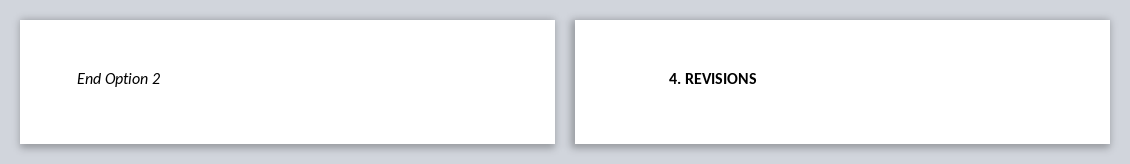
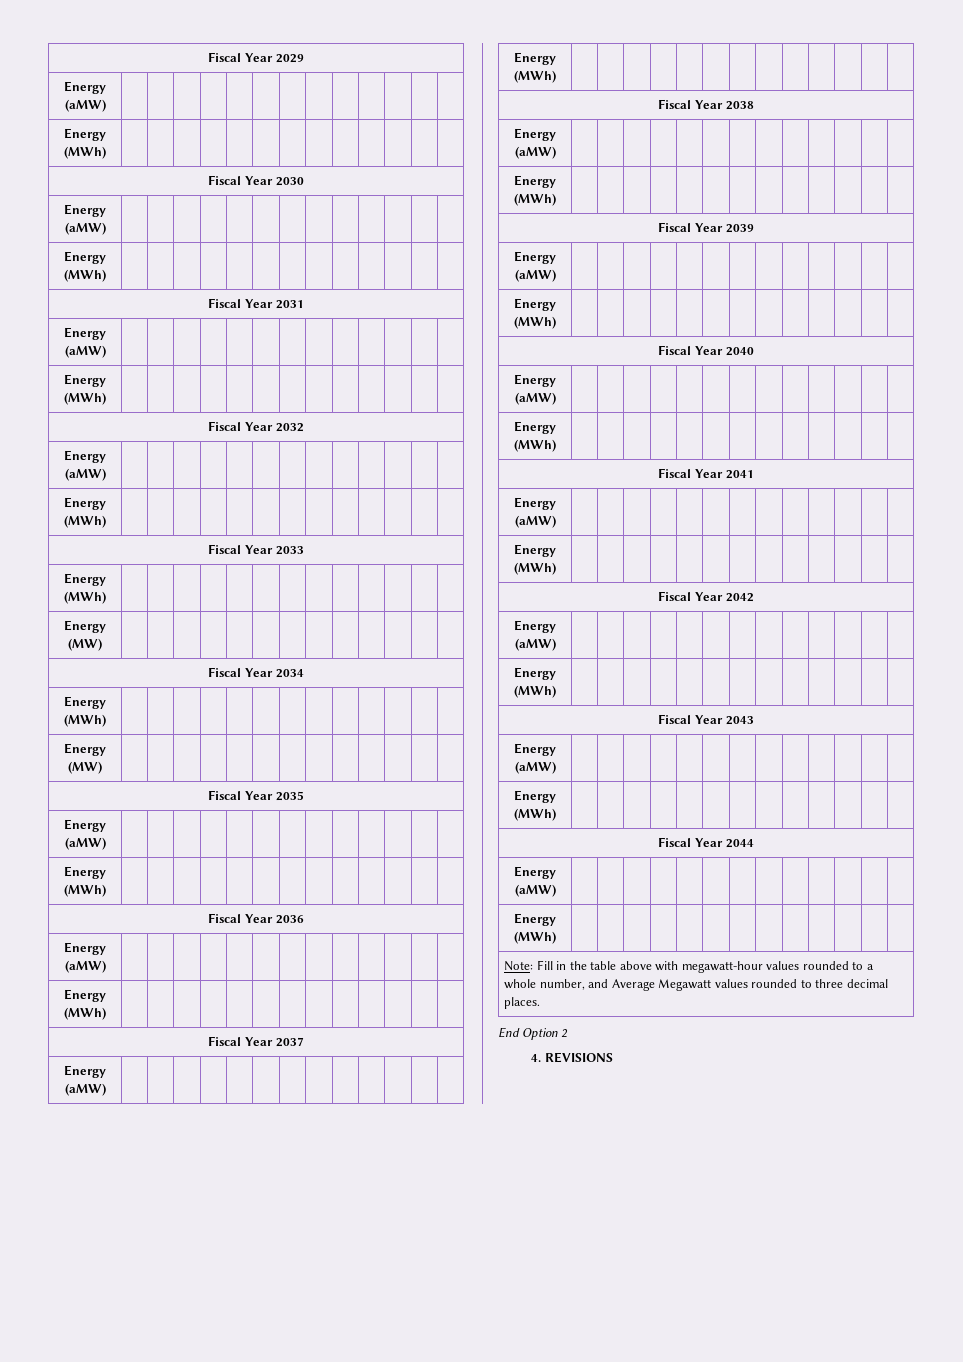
(77, 78) none -> [208,52,304,63] [64,81,106,94] [64,99,106,112] [64,128,106,141] [64,146,106,159] [208,175,304,186] [64,204,106,217] [64,222,106,235] [64,251,106,264] [64,269,106,282] [208,298,304,309] [64,327,106,340] [64,345,106,358] [64,374,106,387] [64,392,106,405] [208,421,304,432] [64,450,106,463] [64,468,106,481] [64,497,106,510] [64,515,106,528] [208,544,304,555] [64,573,106,586] [64,591,106,604] [64,620,106,633] [68,638,102,651] [208,667,304,678] [64,696,106,709] [64,714,106,727] [64,743,106,756] [68,761,102,774] [208,790,304,801] [64,819,106,832] [64,837,106,850] [64,866,106,879] [64,884,106,897] [208,913,304,924] [64,942,106,955] [64,960,106,973] [64,989,106,1002] [64,1007,106,1020] [208,1036,304,1047] [64,1065,106,1078] [64,1083,106,1096] [514,52,556,65] [514,70,556,83] [658,99,754,110] [514,128,556,141] [514,146,556,159] [514,175,556,188] [514,193,556,206] [658,222,754,233] [514,251,556,264] [514,269,556,282] [514,298,556,311] [514,316,556,329] [658,345,754,356] [514,374,556,387] [514,392,556,405] [514,421,556,434] [514,439,556,452] [658,468,754,479] [514,497,556,510] [514,515,556,528] [514,544,556,557] [514,562,556,575] [658,591,754,602] [514,620,556,633] [514,638,556,651] [514,667,556,680] [514,685,556,698] [658,714,754,725] [514,743,556,756] [514,761,556,774] [514,790,556,803] [514,808,556,821] [658,837,754,848] [514,866,556,879] [514,884,556,897] [514,913,556,926] [514,931,556,944] [504,960,874,973] [504,979,888,991] [504,997,541,1009] Fiscal Year 2029 // Energy (aMW) | | | | | | | | | | | | | // Energy (MWh) | | | | | | | | | | | | | // Fiscal Year 2030 // Energy (aMW) | | | | | | | | | | | | | // Energy (MWh) | | | | | | | | | | | | | // Fiscal Year 2031 // Energy (aMW) | | | | | | | | | | | | | // Energy (MWh) | | | | | | | | | | | | | // Fiscal Year 2032 // Energy (aMW) | | | | | | | | | | | | | // Energy (MWh) | | | | | | | | | | | | | // Fiscal Year 2033 // Energy (MWh) | | | | | | | | | | | | | // Energy (MW) | | | | | | | | | | | | | // Fiscal Year 2034 // Energy (MWh) | | | | | | | | | | | | | // Energy (MW) | | | | | | | | | | | | | // Fiscal Year 2035 // Energy (aMW) | | | | | | | | | | | | | // Energy (MWh) | | | | | | | | | | | | | // Fiscal Year 2036 // Energy (aMW) | | | | | | | | | | | | | // Energy (MWh) | | | | | | | | | | | | | // Fiscal Year 2037 // Energy (aMW) | | | | | | | | | | | | | // Energy (MWh) | | | | | | | | | | | | | // Fiscal Year 2038 // Energy (aMW) | | | | | | | | | | | | | // Energy (MWh) | | | | | | | | | | | | | // Fiscal Year 2039 // Energy (aMW) | | | | | | | | | | | | | // Energy (MWh) | | | | | | | | | | | | | // Fiscal Year 2040 // Energy (aMW) | | | | | | | | | | | | | // Energy (MWh) | | | | | | | | | | | | | // Fiscal Year 2041 // Energy (aMW) | | | | | | | | | | | | | // Energy (MWh) | | | | | | | | | | | | | // Fiscal Year 2042 // Energy (aMW) | | | | | | | | | | | | | // Energy (MWh) | | | | | | | | | | | | | // Fiscal Year 2043 // Energy (aMW) | | | | | | | | | | | | | // Energy (MWh) | | | | | | | | | | | | | // Fiscal Year 2044 // Energy (aMW) | | | | | | | | | | | | | // Energy (MWh) | | | | | | | | | | | | | // Note: Fill in the table above with megawatt-hour values rounded to a whole number, and Average Megawatt values rounded to three decimal places. //

